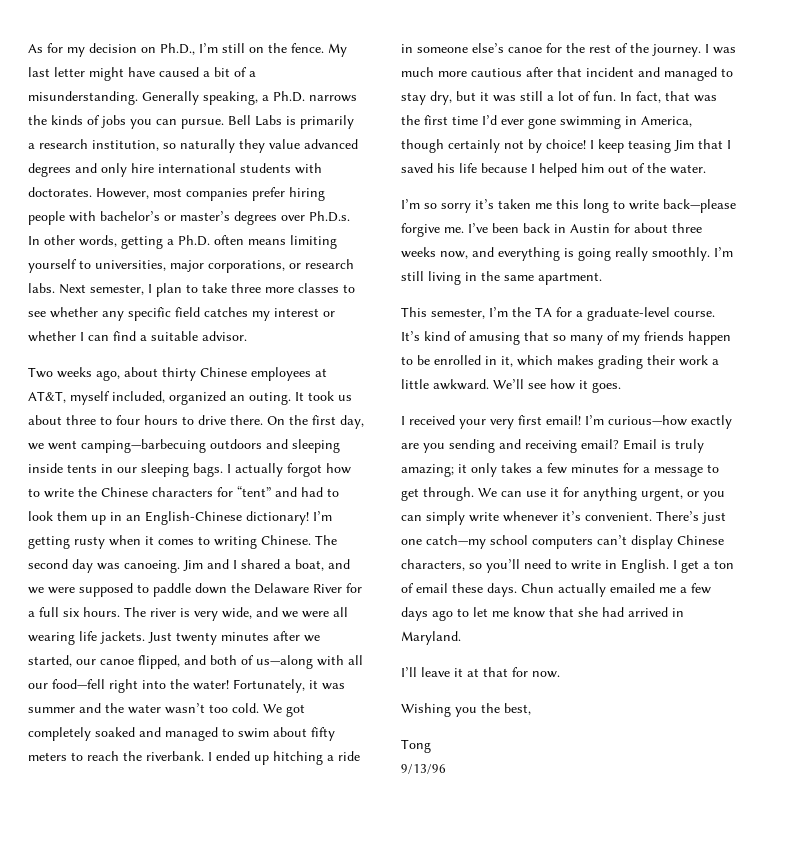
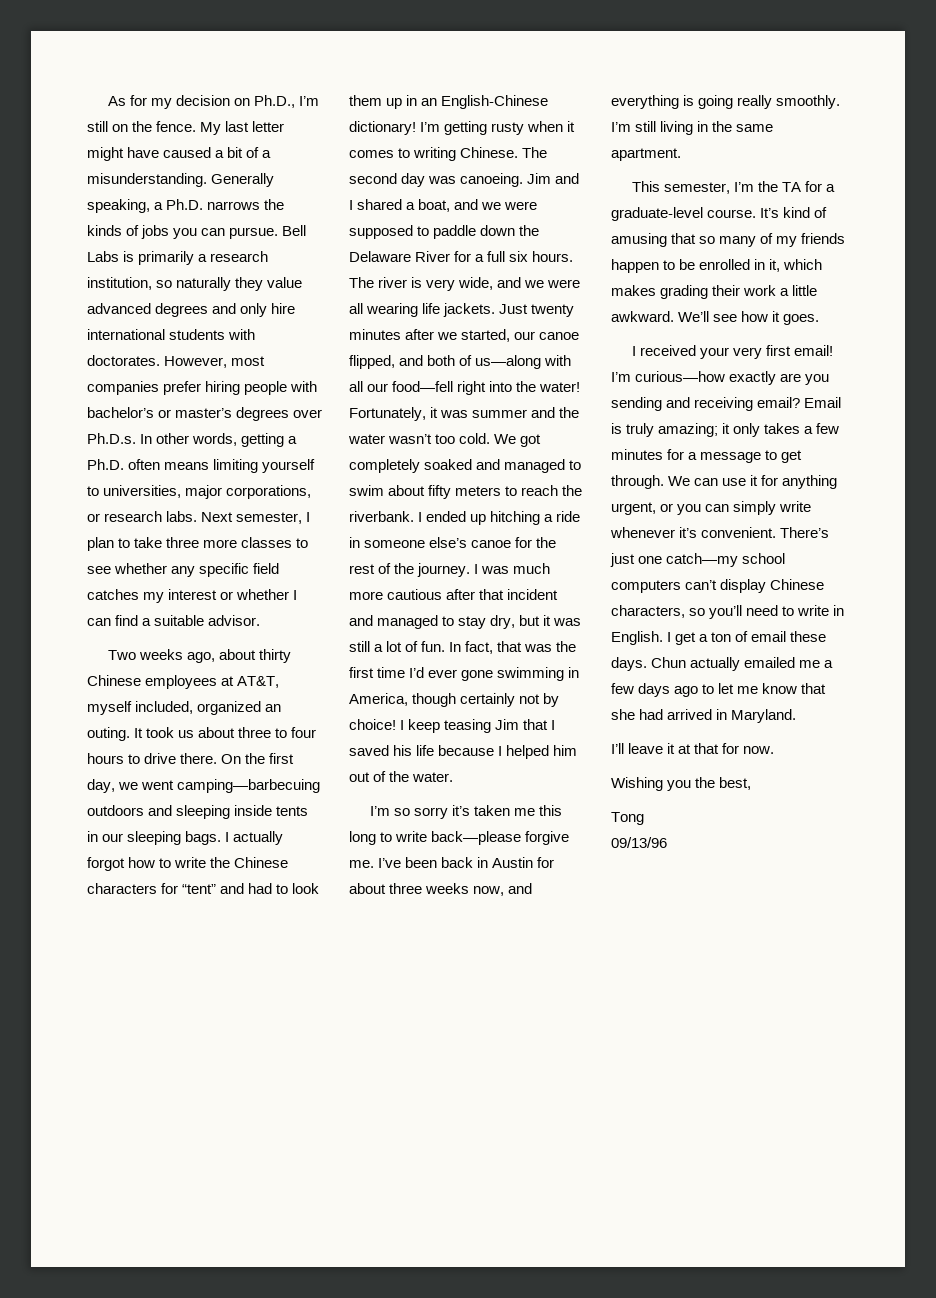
[401,764,446,774] 9/13/96 -> [611,837,667,848] 09/13/96

